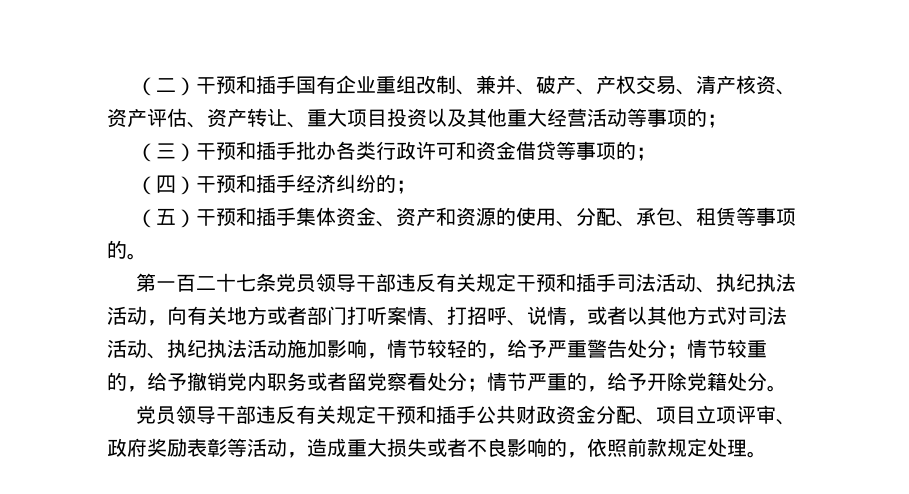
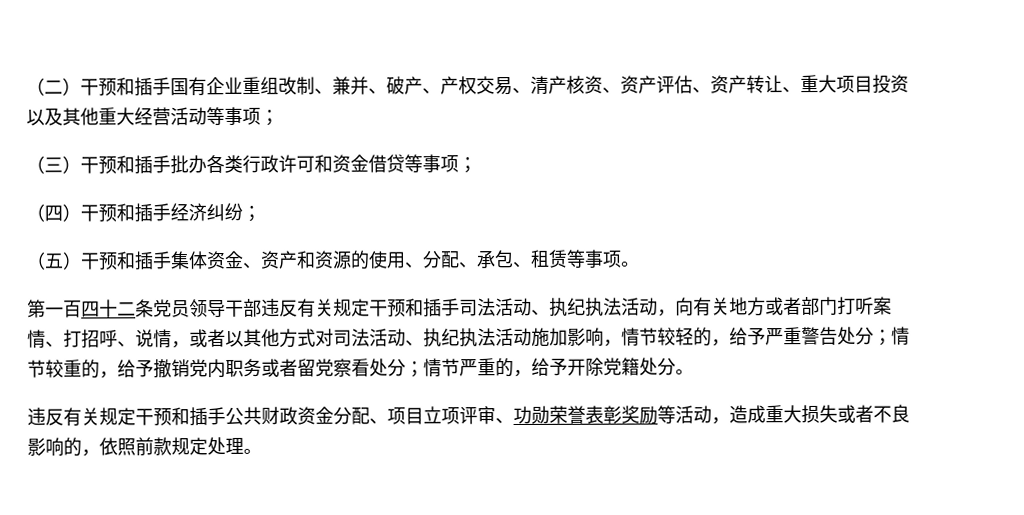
[687,108,707,127] 的 -> (261, 116) none
[615,141,636,160] 的 -> (459, 164) none
[375,174,396,193] 的 -> (243, 212) none
[107,240,127,259] 的 -> (622, 259) none
[195,273,256,292] 二十七 -> [81,299,136,318] 四十二
[135,405,256,425] 党员领导干部 -> (694, 372) none
[107,438,227,457] 政府奖励表彰 -> [513,405,658,425] 功勋荣誉表彰奖励

